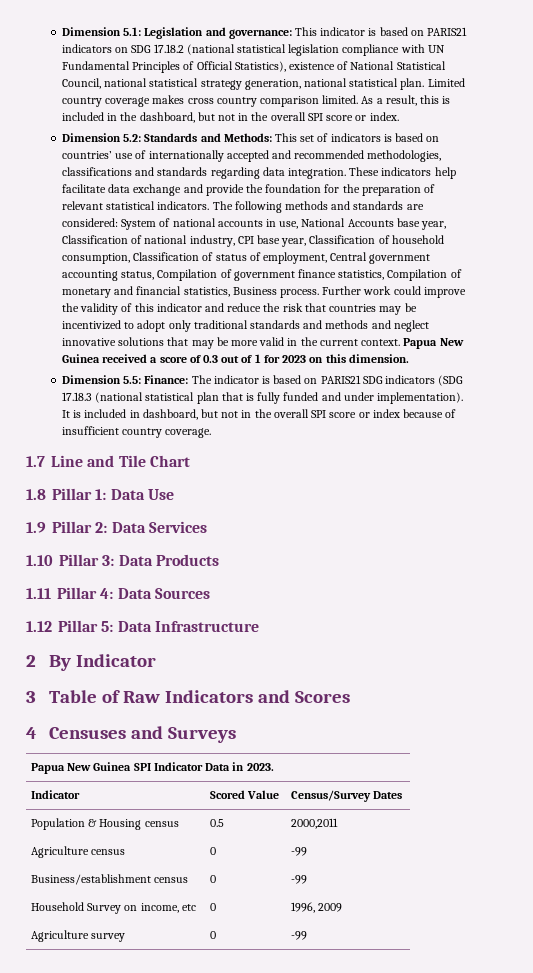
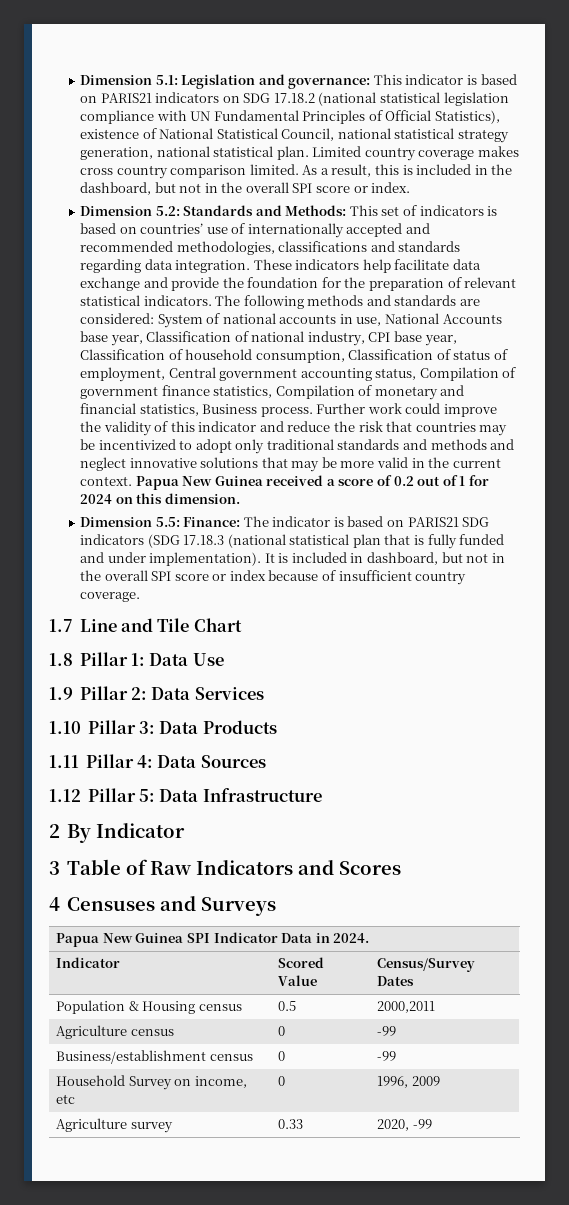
[202,355,218,363] 0.3 -> [393,476,414,486] 0.2
[282,355,307,363] 2023 -> [80,494,113,504] 2024
[246,763,274,771] 2023. -> [333,933,370,943] 2024.
[209,931,216,939] 0 | -> [278,1119,304,1129] [377,1119,410,1131] 0.33 | 2020,

